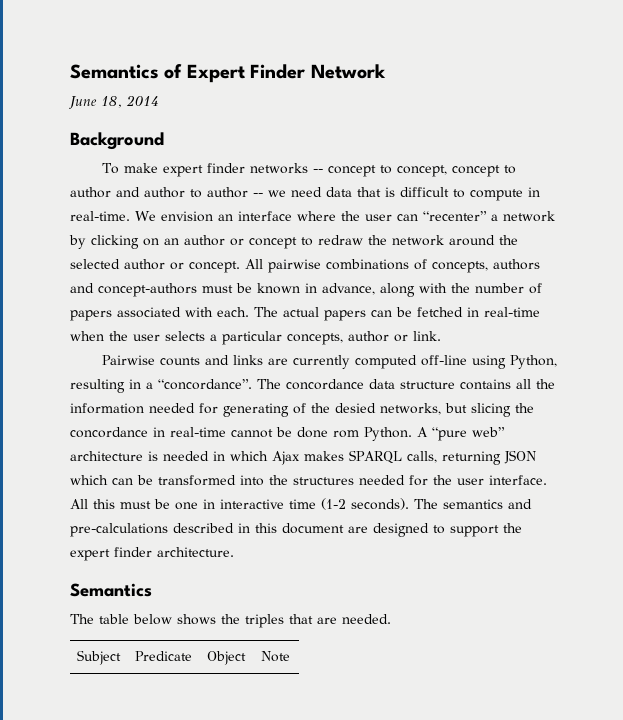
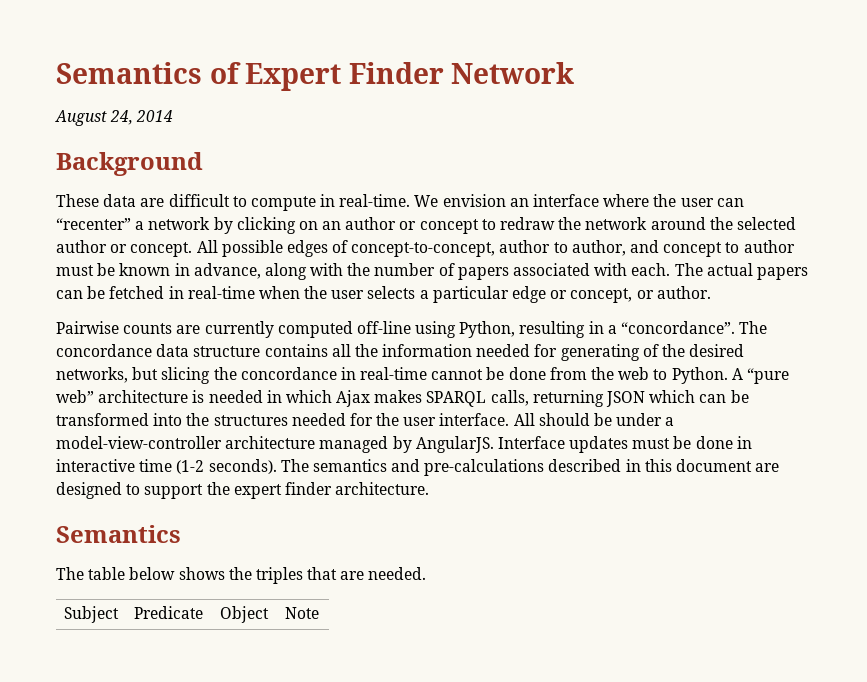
[69,96,122,109] June 18, -> [55,110,134,126] August 24,
[102,163,517,177] [70,187,395,198] To make expert finder networks -- concept to concept, concept to author and author to author -- we need data that is -> [56,194,165,207] These data are
[268,259,540,273] [70,283,197,297] pairwise combinations of concepts, authors and concept-authors -> [221,240,795,257] possible edges of concept-to-concept, author to author, and concept to author
[287,331,441,345] concepts, author or link. -> [512,286,711,303] edge or concept, or author.
[205,355,264,365] and links -> (173, 328) none
[335,403,376,413] desied -> [689,344,745,357] desired
[333,430,359,438] rom -> [549,367,668,380] from the web to
[93,499,198,510] this must be one -> [538,413,675,426] [56,436,733,453] should be under a model-view-controller architecture managed by AngularJS. Interface updates must be done

